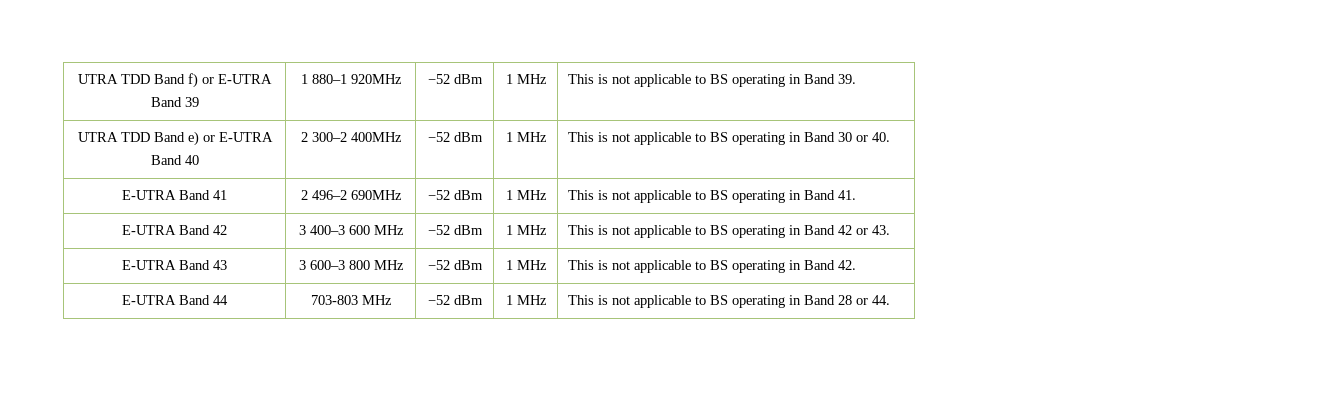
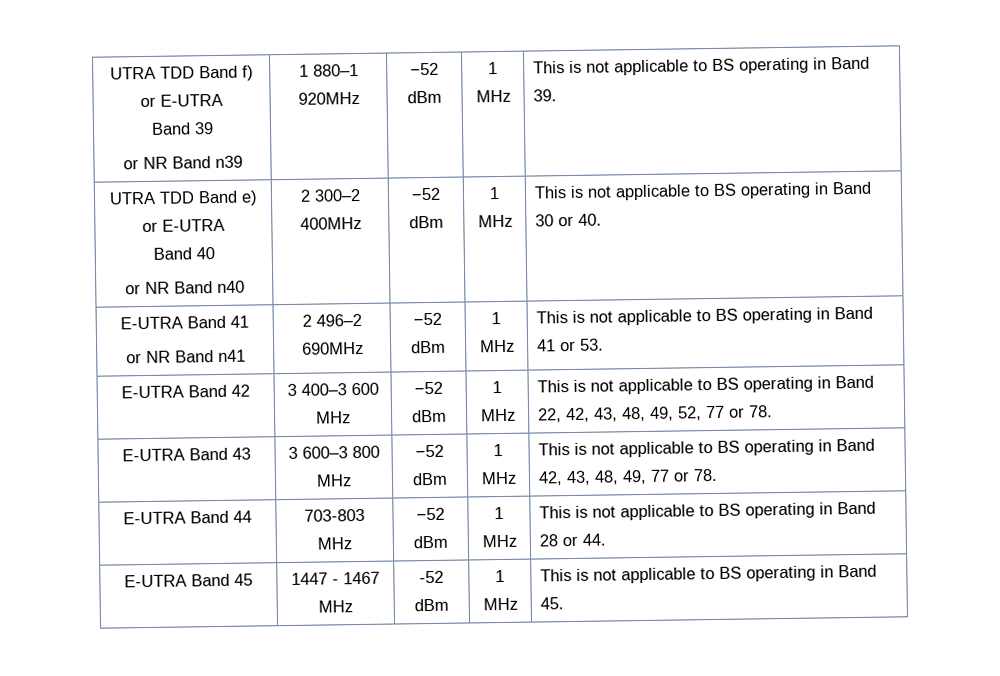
(199, 102) none -> [122,155,243,170] // or NR Band n39
(199, 160) none -> [124,280,245,295] // or NR Band n40
(227, 195) none -> [125,349,246,364] // or NR Band n41
[837,190,856,200] 41. -> [536,338,604,352] 41 or 53.
[837,225,890,235] 42 or 43. -> [537,405,773,423] 22, 42, 43, 48, 49, 52, 77 or 78.
[837,260,856,270] 42. -> [537,468,718,486] 42, 43, 48, 49, 77 or 78.
(890, 300) none -> [124,573,253,588] [291,571,380,585] [318,600,353,613] [419,570,444,584] [414,598,449,612] [495,569,505,583] [482,597,518,611] [539,564,877,584] [539,597,564,610] // E-UTRA Band 45 | 1447 - 1467 MHz | -52 dBm | 1 MHz | This is not applicable to BS operating in Band 45.

